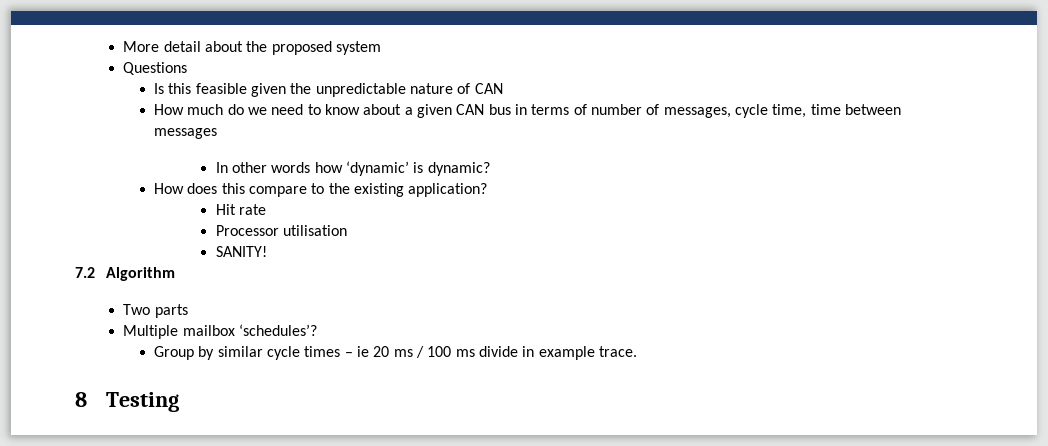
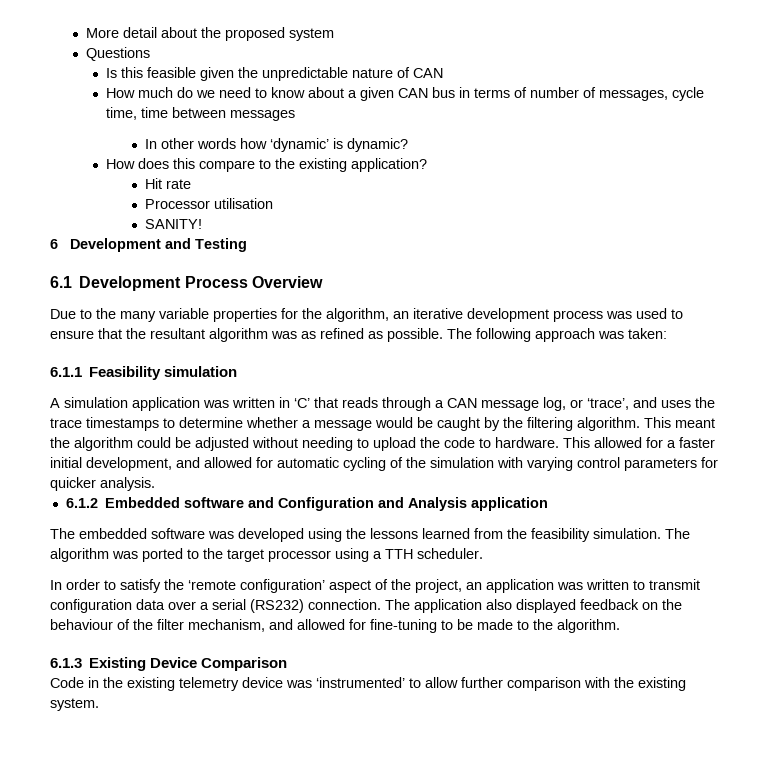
[75,267,175,281] [123,304,188,318] [123,324,318,339] [154,346,637,360] [75,392,179,412] 7.2 Algorithm // Two parts // Multiple mailbox ‘schedules’? // Group by similar cycle times – ie 20 ms / 100 ms divide in example trace. // 8 Testing -> [50,238,247,252] [50,276,323,291] [50,308,683,322] [50,328,667,342] [50,366,238,380] [50,397,715,411] [50,417,715,431] [50,437,715,451] [50,457,718,471] [50,477,155,491] [65,497,549,511] [50,528,690,542] [50,548,483,562] [50,579,700,593] [50,599,682,613] [50,619,620,633] [50,657,288,671] [50,677,686,691] [50,698,99,711] 6 Development and Testing // 6.1 Development Process Overview // Due to the many variable properties for the algorithm, an iterative development process was used to ensure that the resultant algorithm was as refined as possible. The following approach was taken: // 6.1.1 Feasibility simulation // A simulation application was written in ‘C’ that reads through a CAN message log, or ‘trace’, and uses the trace timestamps to determine whether a message would be caught by the filtering algorithm. This meant the algorithm could be adjusted without needing to upload the code to hardware. This allowed for a faster initial development, and allowed for automatic cycling of the simulation with varying control parameters for quicker analysis. // 6.1.2 Embedded software and Configuration and Analysis application // The embedded software was developed using the lessons learned from the feasibility simulation. The algorithm was ported to the target processor using a TTH scheduler. // In order to satisfy the ‘remote configuration’ aspect of the project, an application was written to transmit configuration data over a serial (RS232) connection. The application also displayed feedback on the behaviour of the filter mechanism, and allowed for fine-tuning to be made to the algorithm. // 6.1.3 Existing Device Comparison // Code in the existing telemetry device was ‘instrumented’ to allow further comparison with the existing system.

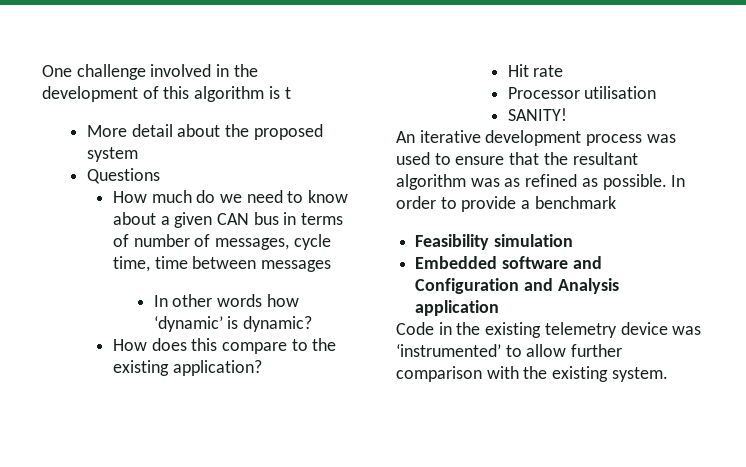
(85, 33) none -> [42,64,258,80] [42,86,291,102] One challenge involved in the development of this algorithm is t //
[105,67,443,81] // Is this feasible given the unpredictable nature of CAN -> (161, 176) none
[50,238,247,252] [50,276,323,291] [50,308,409,322] 6 Development and Testing // 6.1 Development Process Overview // Due to the many variable properties for the algorithm, an -> [396,131,415,143] An
[447,328,667,342] [50,366,238,380] [50,397,715,411] [50,417,715,431] [50,437,715,451] [50,457,718,471] [50,477,155,491] [65,498,98,508] The following approach was taken: // 6.1.1 Feasibility simulation // A simulation application was written in ‘C’ that reads through a CAN message log, or ‘trace’, and uses the trace timestamps to determine whether a message would be caught by the filtering algorithm. This meant the algorithm could be adjusted without needing to upload the code to hardware. This allowed for a faster initial development, and allowed for automatic cycling of the simulation with varying control parameters for quicker analysis. // 6.1.2 -> [671,175,686,187] [396,196,616,212] [415,234,573,250] In order to provide a benchmark // Feasibility simulation //
[50,528,690,542] [50,548,483,562] [50,579,700,593] [50,599,682,613] [50,619,620,633] [50,657,288,671] // The embedded software was developed using the lessons learned from the feasibility simulation. The algorithm was ported to the target processor using a TTH scheduler. // In order to satisfy the ‘remote configuration’ aspect of the project, an application was written to transmit configuration data over a serial (RS232) connection. The application also displayed feedback on the behaviour of the filter mechanism, and allowed for fine-tuning to be made to the algorithm. // 6.1.3 Existing Device Comparison -> (500, 308) none

